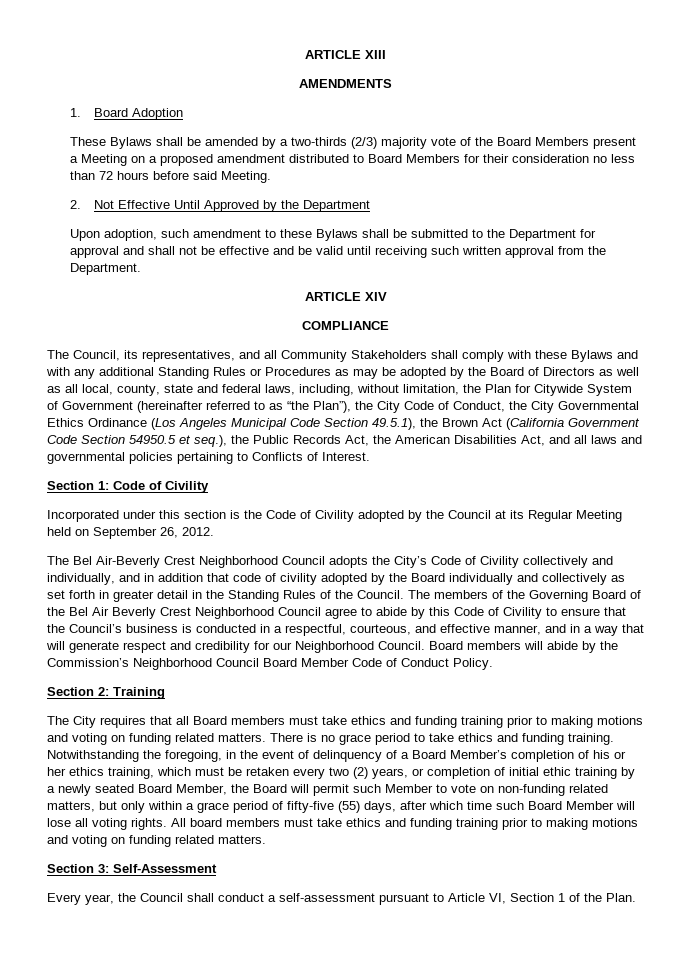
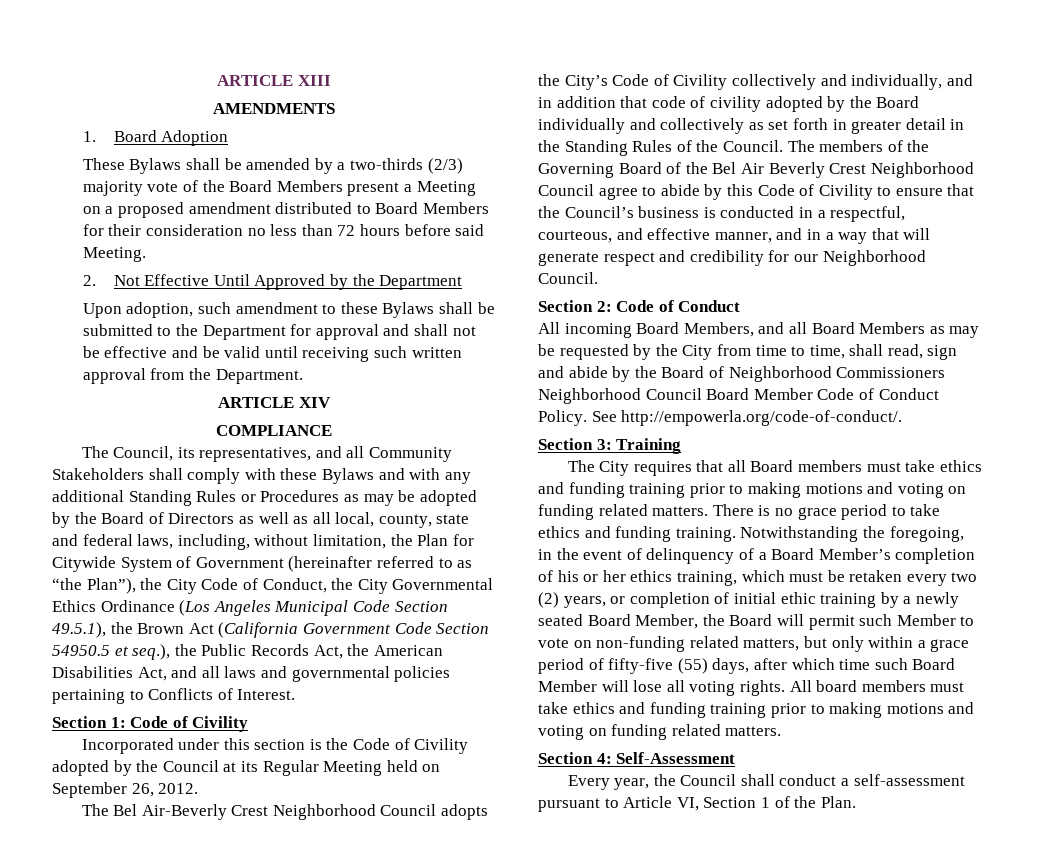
[429,641,618,653] [47,658,129,667] Board members will abide by the Commission’s -> [538,300,741,312] [538,322,980,338] [538,344,958,360] [538,366,946,382] // Section 2: Code of Conduct // All incoming Board Members, and all Board Members as may be requested by the City from time to time, shall read, sign and abide by the Board of Neighborhood Commissioners
[47,687,109,696] // Section 2: -> [591,410,903,426] [538,438,612,450] See http://empowerla.org/code-of-conduct/. // Section 3:
[98,864,109,873] 3: -> [596,753,612,764] 4:

